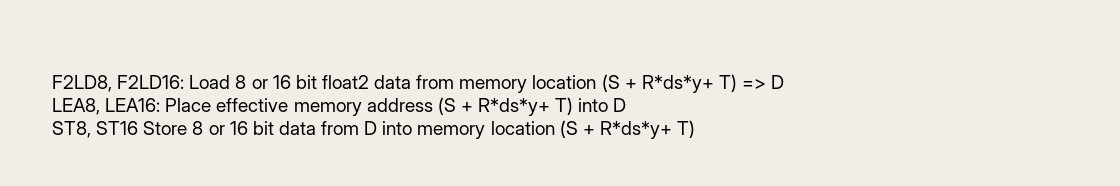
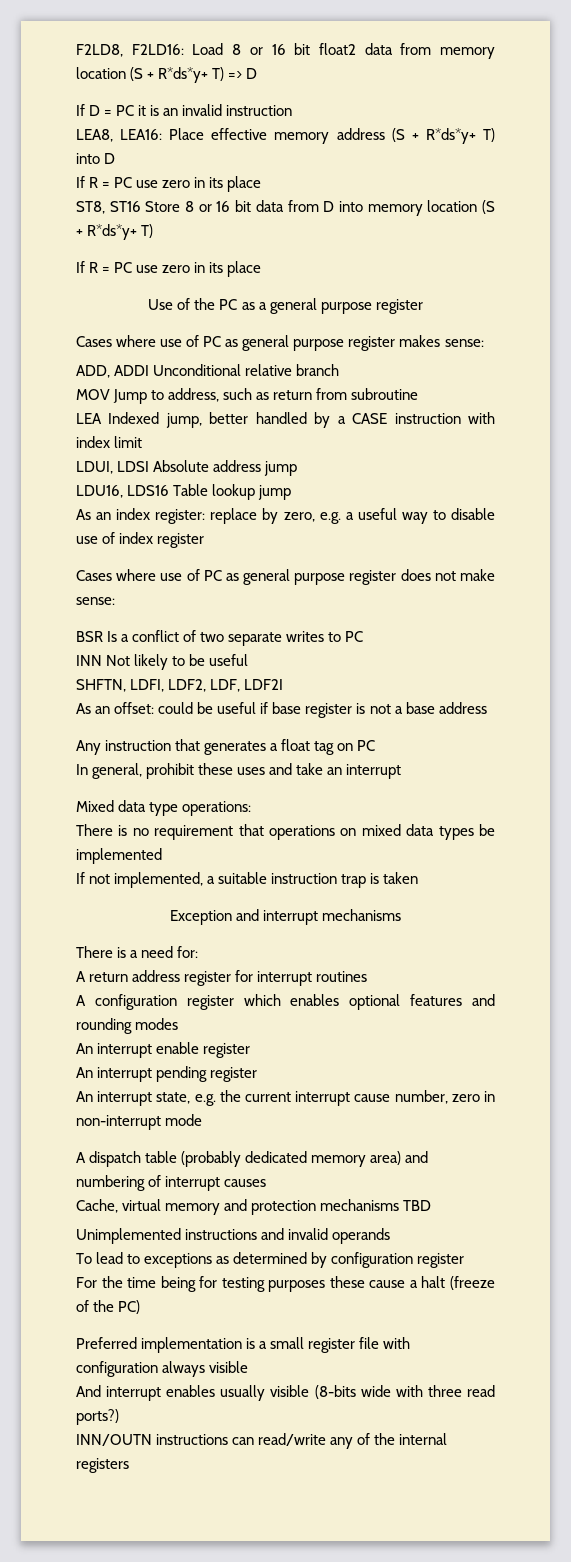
(785, 82) none -> [76,104,293,116] // If D = PC it is an invalid instruction
(627, 105) none -> [76,176,262,192] // If R = PC use zero in its place
(696, 129) none -> [76,261,262,277] [148,298,423,314] [76,335,484,351] [76,364,340,378] [76,388,419,404] [76,412,496,428] [76,436,143,448] [76,460,298,476] [76,484,292,500] [76,508,495,524] [76,532,205,548] [76,569,496,585] [76,597,115,605] [76,630,364,646] [76,654,249,670] [76,679,284,692] [76,702,487,718] [76,739,376,755] [76,763,402,779] [76,800,252,816] [76,824,495,840] [76,848,162,864] [76,872,419,888] [169,909,402,925] [76,946,199,958] [76,970,368,986] [76,994,496,1010] [76,1018,179,1034] [76,1042,251,1058] [76,1066,258,1082] [76,1090,495,1106] [76,1114,203,1130] [76,1151,429,1167] [76,1175,267,1191] [76,1199,432,1215] [76,1228,391,1244] [76,1252,465,1268] [76,1276,496,1292] [76,1300,141,1314] [76,1337,411,1353] [76,1361,249,1377] [76,1385,495,1401] [76,1409,119,1425] [76,1433,448,1449] [76,1458,129,1473] // If R = PC use zero in its place // Use of the PC as a general purpose register // Cases where use of PC as general purpose register makes sense: // ADD, ADDI Unconditional relative branch // MOV Jump to address, such as return from subroutine // LEA Indexed jump, better handled by a CASE instruction with index limit // LDUI, LDSI Absolute address jump // LDU16, LDS16 Table lookup jump // As an index register: replace by zero, e.g. a useful way to disable use of index register // Cases where use of PC as general purpose register does not make sense: // BSR Is a conflict of two separate writes to PC // INN Not likely to be useful // SHFTN, LDFI, LDF2, LDF, LDF2I // As an offset: could be useful if base register is not a base address // Any instruction that generates a float tag on PC // In general, prohibit these uses and take an interrupt // Mixed data type operations: // There is no requirement that operations on mixed data types be implemented // If not implemented, a suitable instruction trap is taken // Exception and interrupt mechanisms // There is a need for: // A return address register for interrupt routines // A configuration register which enables optional features and rounding modes // An interrupt enable register // An interrupt pending register // An interrupt state, e.g. the current interrupt cause number, zero in non-interrupt mode // A dispatch table (probably dedicated memory area) and numbering of interrupt causes // Cache, virtual memory and protection mechanisms TBD // Unimplemented instructions and invalid operands // To lead to exceptions as determined by configuration register // For the time being for testing purposes these cause a halt (freeze of the PC) // Preferred implementation is a small register file with configuration always visible // And interrupt enables usually visible (8-bits wide with three read ports?) // INN/OUTN instructions can read/write any of the internal registers

